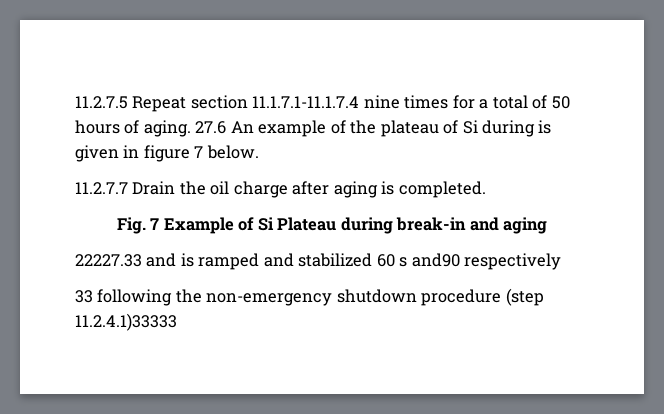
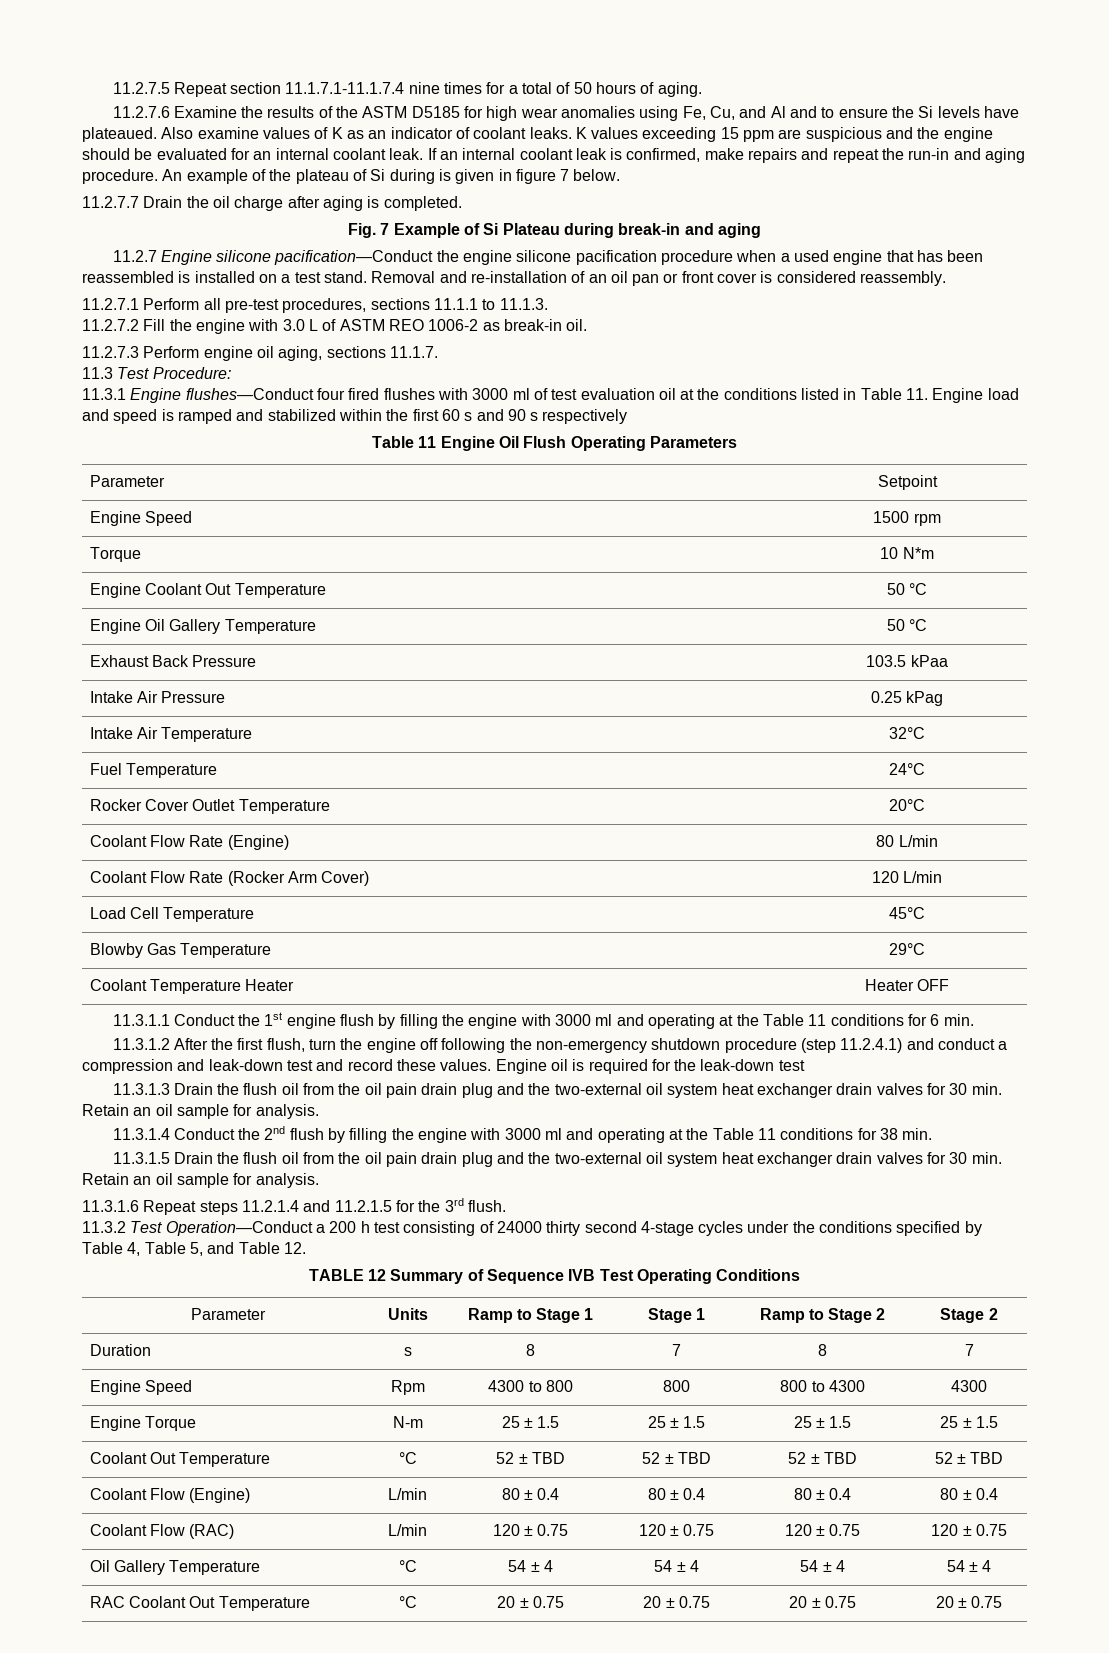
[195,121,227,134] 27.6 -> [112,106,1019,121] [82,127,993,142] [82,148,1026,163] [82,169,158,184] // 11.2.7.6 Examine the results of the ASTM D5185 for high wear anomalies using Fe, Cu, and Al and to ensure the Si levels have plateaued. Also examine values of K as an indicator of coolant leaks. K values exceeding 15 ppm are suspicious and the engine should be evaluated for an internal coolant leak. If an internal coolant leak is confirmed, make repairs and repeat the run-in and aging procedure.
[75,253,562,270] [75,290,93,303] 22227.33 and is ramped and stabilized 60 s and90 respectively // 33 -> [112,250,984,265] [82,271,947,286] [82,298,548,313] [82,319,588,334] [82,346,438,361] [82,367,231,379] [82,388,1019,403] [82,409,628,424] [372,436,737,451] [89,475,165,487] [877,475,938,490] [89,511,193,526] [873,511,941,526] [89,547,141,562] [880,547,934,559] [89,583,326,598] [886,583,928,595] [89,619,316,634] [886,619,928,631] [89,655,257,667] [866,655,948,667] [89,691,226,703] [870,691,944,706] [89,727,253,742] [889,727,925,739] [89,763,218,778] [889,763,925,775] [89,799,330,814] [889,799,925,811] [89,835,289,850] [876,835,938,847] [89,871,370,886] [871,871,943,883] [89,907,255,922] [889,907,925,919] [89,943,272,958] [889,943,925,955] [89,979,295,994] [864,979,950,991] [112,1012,974,1029] [112,1038,439,1053] 11.2.7 Engine silicone pacification—Conduct the engine silicone pacification procedure when a used engine that has been reassembled is installed on a test stand. Removal and re-installation of an oil pan or front cover is considered reassembly. // 11.2.7.1 Perform all pre-test procedures, sections 11.1.1 to 11.1.3. // 11.2.7.2 Fill the engine with 3.0 L of ASTM REO 1006-2 as break-in oil. // 11.2.7.3 Perform engine oil aging, sections 11.1.7. // 11.3 Test Procedure: // 11.3.1 Engine flushes—Conduct four fired flushes with 3000 ml of test evaluation oil at the conditions listed in Table 11. Engine load and speed is ramped and stabilized within the first 60 s and 90 s respectively // Table 11 Engine Oil Flush Operating Parameters // Parameter | Setpoint // Engine Speed | 1500 rpm // Torque | 10 N*m // Engine Coolant Out Temperature | 50 °C // Engine Oil Gallery Temperature | 50 °C // Exhaust Back Pressure | 103.5 kPaa // Intake Air Pressure | 0.25 kPag // Intake Air Temperature | 32°C // Fuel Temperature | 24°C // Rocker Cover Outlet Temperature | 20°C // Coolant Flow Rate (Engine) | 80 L/min // Coolant Flow Rate (Rocker Arm Cover) | 120 L/min // Load Cell Temperature | 45°C // Blowby Gas Temperature | 29°C // Coolant Temperature Heater | Heater OFF // 11.3.1.1 Conduct the 1st engine flush by filling the engine with 3000 ml and operating at the Table 11 conditions for 6 min. // 11.3.1.2 After the first flush, turn the engine off
[75,313,177,331] 11.2.4.1)33333 -> [840,1038,1008,1053] [82,1059,805,1074] [112,1083,1002,1098] [82,1104,319,1119] [112,1126,933,1143] [112,1152,1002,1167] [82,1173,319,1188] [82,1198,506,1215] [82,1221,982,1236] [82,1242,306,1256] [308,1269,801,1284] [191,1308,266,1320] [387,1308,428,1320] [467,1308,594,1323] [647,1308,706,1323] [759,1308,886,1323] [940,1308,998,1323] [89,1344,151,1356] [403,1347,412,1356] [526,1344,535,1356] [672,1344,681,1356] [818,1344,827,1356] [964,1344,974,1356] [89,1380,193,1395] [390,1380,425,1395] [488,1380,573,1392] [663,1380,690,1392] [780,1380,865,1392] [951,1380,987,1392] [89,1416,197,1431] [392,1416,423,1428] [501,1416,560,1428] [647,1416,706,1428] [793,1416,852,1428] [940,1416,998,1428] [89,1452,271,1467] [398,1452,417,1464] [496,1452,565,1464] [642,1452,711,1464] [788,1452,857,1464] [934,1452,1004,1464] [89,1488,251,1503] [388,1488,427,1500] [501,1488,560,1500] [647,1488,706,1500] [793,1488,852,1500] [940,1488,998,1500] [89,1524,235,1539] [388,1524,427,1536] [492,1524,569,1536] [638,1524,715,1536] [784,1524,861,1536] [931,1524,1007,1536] [89,1560,261,1575] [398,1560,417,1572] [508,1560,553,1572] [654,1560,699,1572] [800,1560,845,1572] [946,1560,992,1572] [89,1596,310,1611] [398,1596,417,1608] [497,1596,564,1608] [643,1596,710,1608] [789,1596,856,1608] [935,1596,1003,1608] 11.2.4.1) and conduct a compression and leak-down test and record these values. Engine oil is required for the leak-down test // 11.3.1.3 Drain the flush oil from the oil pain drain plug and the two-external oil system heat exchanger drain valves for 30 min. Retain an oil sample for analysis. // 11.3.1.4 Conduct the 2nd flush by filling the engine with 3000 ml and operating at the Table 11 conditions for 38 min. // 11.3.1.5 Drain the flush oil from the oil pain drain plug and the two-external oil system heat exchanger drain valves for 30 min. Retain an oil sample for analysis. // 11.3.1.6 Repeat steps 11.2.1.4 and 11.2.1.5 for the 3rd flush. // 11.3.2 Test Operation—Conduct a 200 h test consisting of 24000 thirty second 4-stage cycles under the conditions specified by Table 4, Table 5, and Table 12. // TABLE 12 Summary of Sequence IVB Test Operating Conditions // Parameter | Units | Ramp to Stage 1 | Stage 1 | Ramp to Stage 2 | Stage 2 // Duration | s | 8 | 7 | 8 | 7 // Engine Speed | Rpm | 4300 to 800 | 800 | 800 to 4300 | 4300 // Engine Torque | N-m | 25 ± 1.5 | 25 ± 1.5 | 25 ± 1.5 | 25 ± 1.5 // Coolant Out Temperature | °C | 52 ± TBD | 52 ± TBD | 52 ± TBD | 52 ± TBD // Coolant Flow (Engine) | L/min | 80 ± 0.4 | 80 ± 0.4 | 80 ± 0.4 | 80 ± 0.4 // Coolant Flow (RAC) | L/min | 120 ± 0.75 | 120 ± 0.75 | 120 ± 0.75 | 120 ± 0.75 // Oil Gallery Temperature | °C | 54 ± 4 | 54 ± 4 | 54 ± 4 | 54 ± 4 // RAC Coolant Out Temperature | °C | 20 ± 0.75 | 20 ± 0.75 | 20 ± 0.75 | 20 ± 0.75

